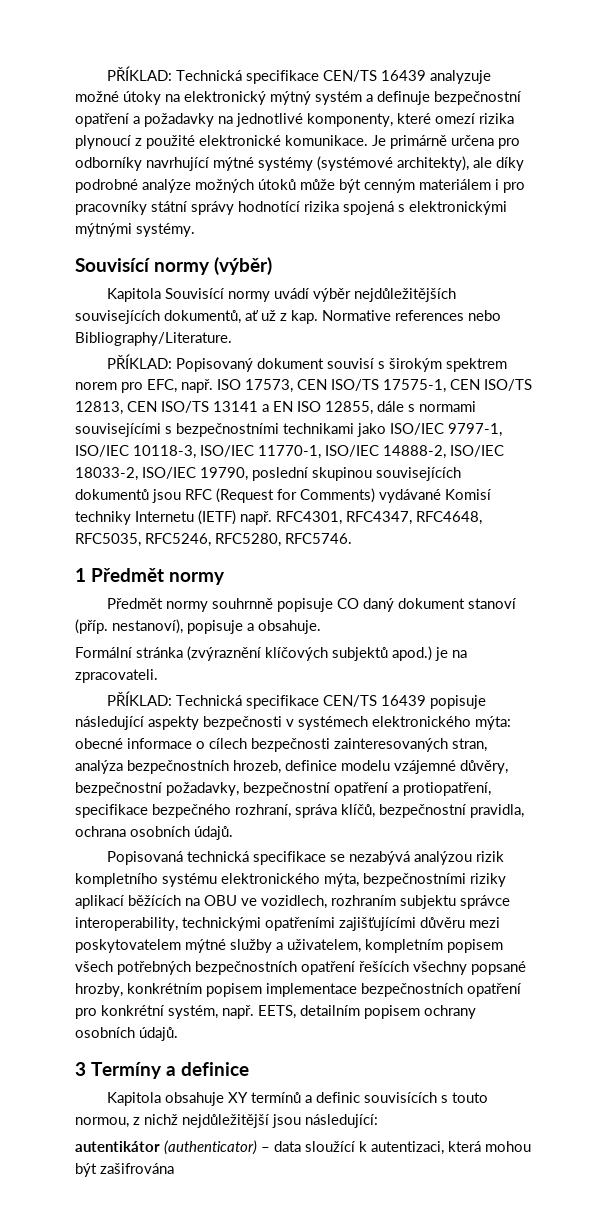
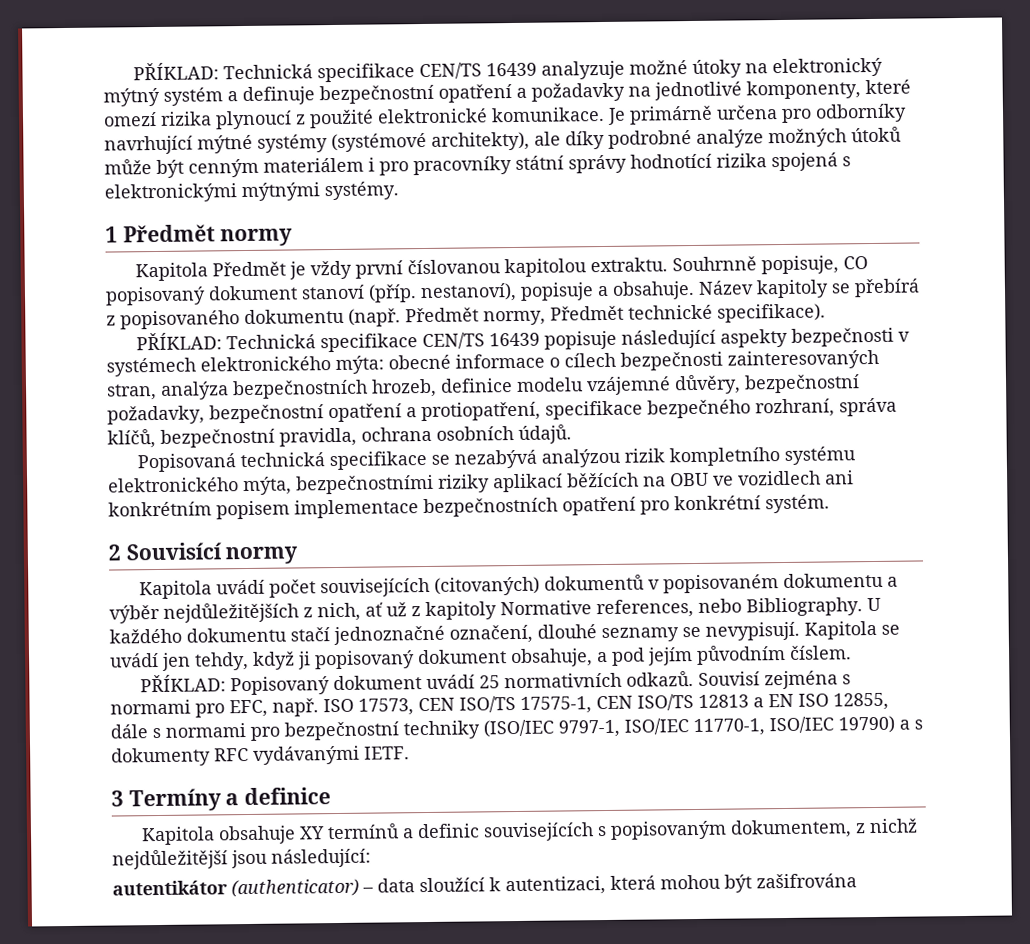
[75,257,272,275] [107,288,457,302] [75,310,501,324] [75,332,232,346] [107,354,508,372] [75,379,532,393] [75,401,476,415] [75,423,502,437] [75,445,504,459] [75,467,461,481] [75,488,492,503] [75,510,482,525] [75,533,352,547] [75,568,225,585] [107,598,395,612] Souvisící normy (výběr) // Kapitola Souvisící normy uvádí výběr nejdůležitějších souvisejících dokumentů, ať už z kap. Normative references nebo Bibliography/Literature. // PŘÍKLAD: Popisovaný dokument souvisí s širokým spektrem norem pro EFC, např. ISO 17573, CEN ISO/TS 17575-1, CEN ISO/TS 12813, CEN ISO/TS 13141 a EN ISO 12855, dále s normami souvisejícími s bezpečnostními technikami jako ISO/IEC 9797-1, ISO/IEC 10118-3, ISO/IEC 11770-1, ISO/IEC 14888-2, ISO/IEC 18033-2, ISO/IEC 19790, poslední skupinou souvisejících dokumentů jsou RFC (Request for Comments) vydávané Komisí techniky Internetu (IETF) např. RFC4301, RFC4347, RFC4648, RFC5035, RFC5246, RFC5280, RFC5746. // 1 Předmět normy // Předmět normy souhrnně popisuje CO daný -> [105,224,294,247] [135,255,869,282] [105,286,206,306] 1 Předmět normy // Kapitola Předmět je vždy první číslovanou kapitolou extraktu. Souhrnně popisuje, CO popisovaný
[75,646,467,661] [75,669,158,683] // Formální stránka (zvýraznění klíčových subjektů apod.) je na zpracovateli. -> [698,278,920,299] [106,303,826,330] Název kapitoly se přebírá z popisovaného dokumentu (např. Předmět normy, Předmět technické specifikace).
[261,895,510,909] [75,917,500,931] [75,939,503,953] [75,961,526,975] [75,983,123,997] vozidlech, rozhraním subjektu správce interoperability, technickými opatřeními zajišťujícími důvěru mezi poskytovatelem mýtné služby a uživatelem, kompletním popisem všech potřebných bezpečnostních opatření řešících všechny popsané hrozby, -> [738,470,854,486] vozidlech ani
[168,1005,476,1019] [75,1027,178,1041] systém, např. EETS, detailním popisem ochrany osobních údajů. -> [765,494,830,514] [108,542,300,565] [139,572,899,600] [109,597,881,624] [109,620,900,646] [110,644,852,671] [140,670,852,696] [110,692,889,718] [110,715,923,741] [111,745,410,767] systém. // 2 Souvisící normy // Kapitola uvádí počet souvisejících (citovaných) dokumentů v popisovaném dokumentu a výběr nejdůležitějších z nich, ať už z kapitoly Normative references, nebo Bibliography. U každého dokumentu stačí jednoznačné označení, dlouhé seznamy se nevypisují. Kapitola se uvádí jen tehdy, když ji popisovaný dokument obsahuje, a pod jejím původním číslem. // PŘÍKLAD: Popisovaný dokument uvádí 25 normativních odkazů. Souvisí zejména s normami pro EFC, např. ISO 17573, CEN ISO/TS 17575-1, CEN ISO/TS 12813 a EN ISO 12855, dále s normami pro bezpečnostní techniky (ISO/IEC 9797-1, ISO/IEC 11770-1, ISO/IEC 19790) a s dokumenty RFC vydávanými IETF.
[364,1092,489,1103] [75,1117,129,1128] souvisících s touto normou, -> [483,819,853,842] souvisejících s popisovaným dokumentem,

